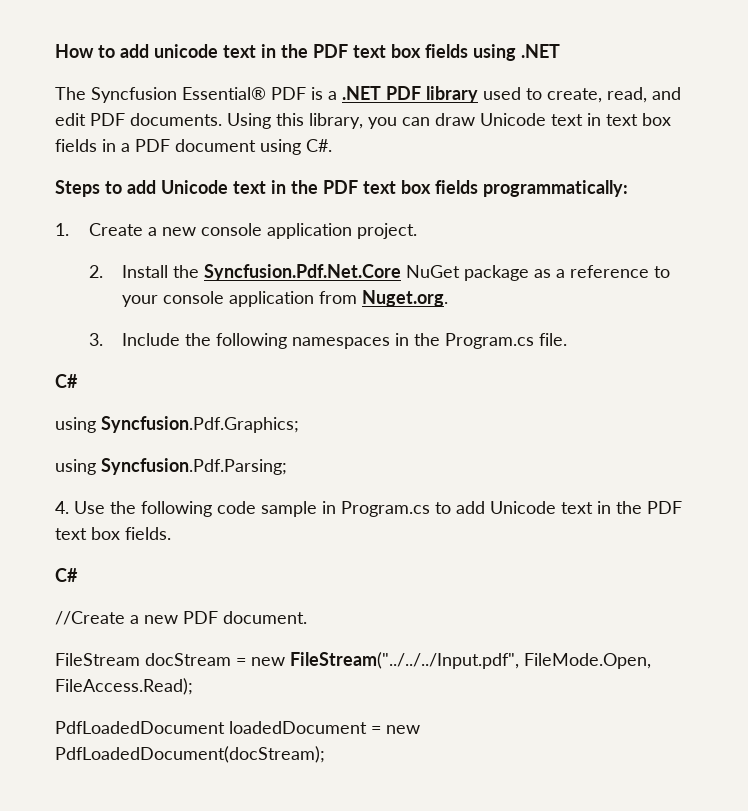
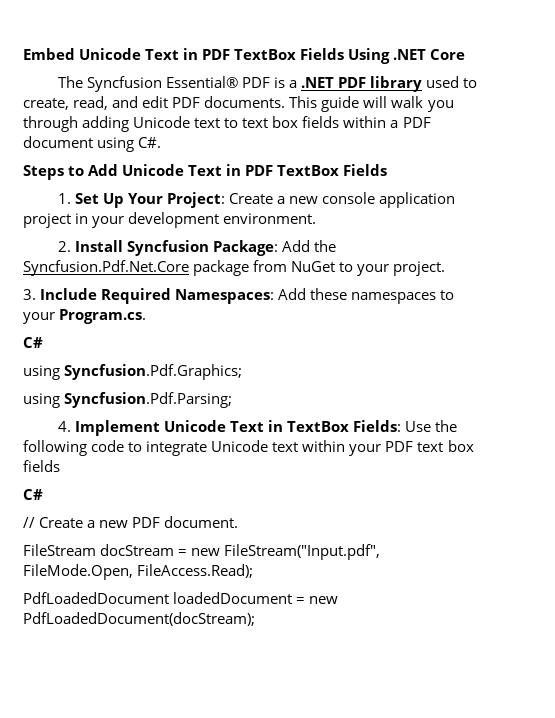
[55,44,560,61] How to add unicode text in the PDF text box fields using .NET -> [23,48,466,64] Embed Unicode Text in PDF TextBox Fields Using .NET Core
[227,113,671,129] [55,139,116,152] Using this library, you can draw Unicode text in text box fields in -> [289,96,454,112] [23,116,387,132] This guide will walk you through adding Unicode text to text box fields within
[127,180,628,197] [55,223,69,236] add Unicode text in the PDF text box fields programmatically: // 1. -> [88,164,388,176] [57,192,225,208] Add Unicode Text in PDF TextBox Fields // 1. Set Up Your Project:
[356,223,417,239] [88,264,671,281] [122,290,449,307] [88,333,568,349] project. // 2. Install the Syncfusion.Pdf.Net.Core NuGet package as a reference to your console application from Nuget.org. // 3. Include the following namespaces in the Program.cs file. -> [23,212,317,228] [57,240,336,256] [23,260,446,276] [23,288,455,304] [23,309,147,324] project in your development environment. // 2. Install Syncfusion Package: Add the Syncfusion.Pdf.Net.Core package from NuGet to your project. // 3. Include Required Namespaces: Add these namespaces to your Program.cs.
[74,501,682,517] [55,527,171,540] [55,568,78,582] [55,611,125,625] Use the following code sample in Program.cs to add Unicode text in the PDF text box fields. // C# // //Create -> [74,420,457,436] [23,440,474,456] [23,460,60,472] [23,489,43,500] [23,517,84,528] Implement Unicode Text in TextBox Fields: Use the following code to integrate Unicode text within your PDF text box fields // C# // // Create
[290,652,519,669] FileStream("../../../Input.pdf", -> [224,544,381,560] FileStream("Input.pdf",

